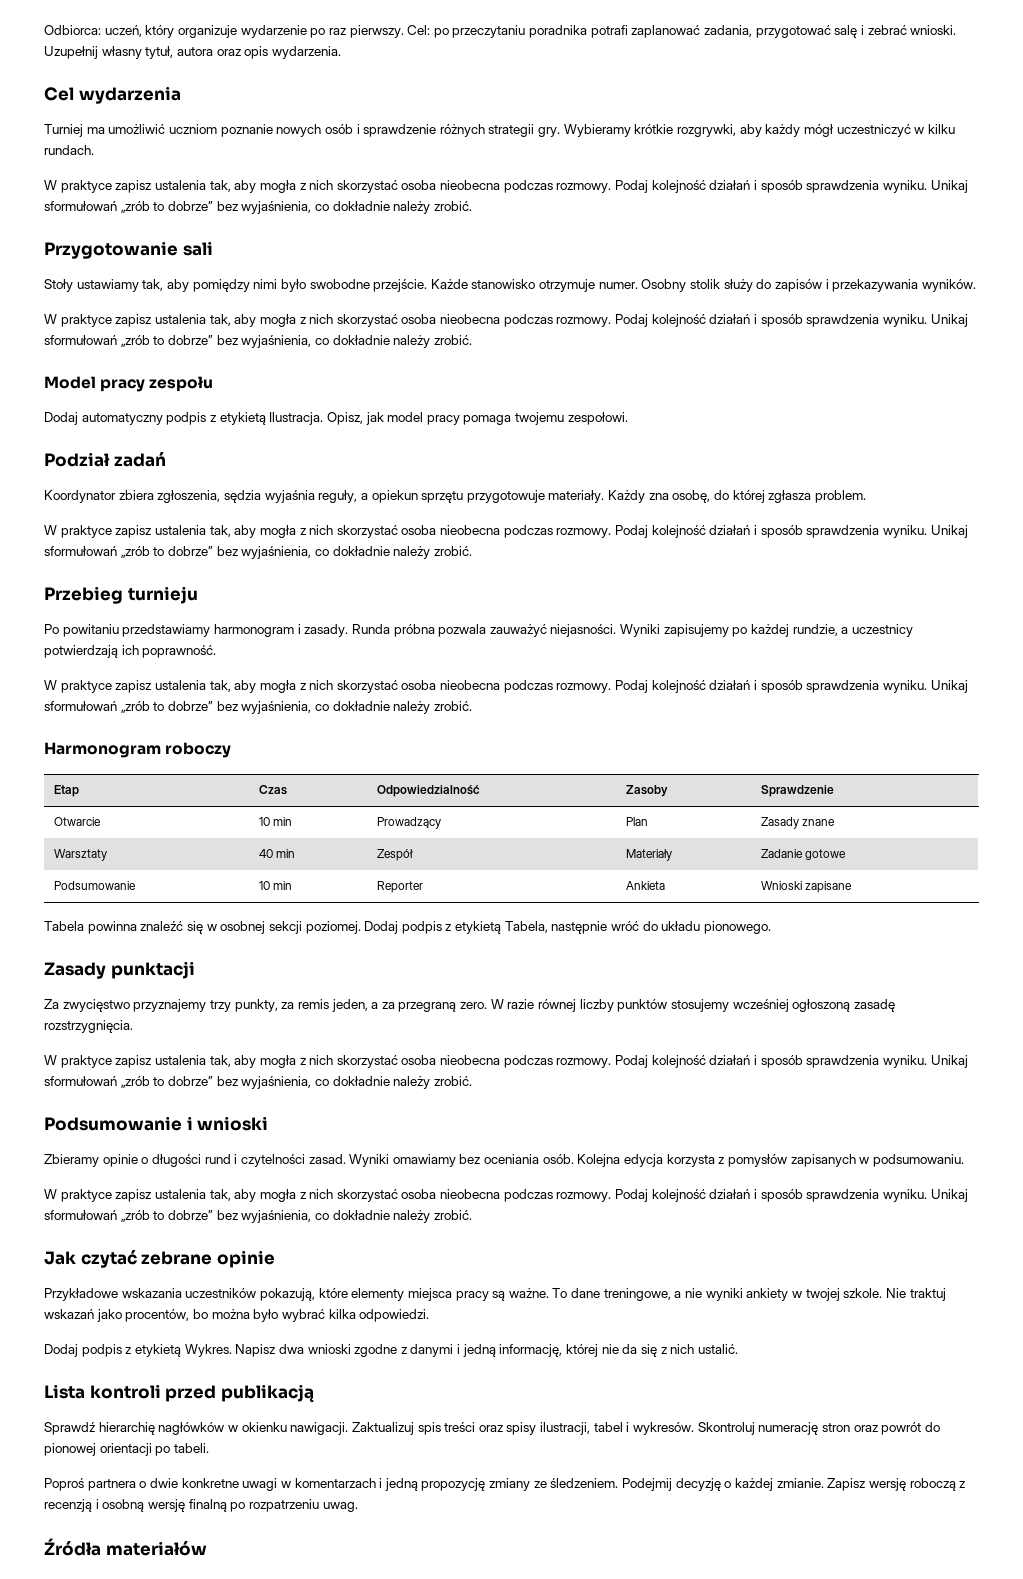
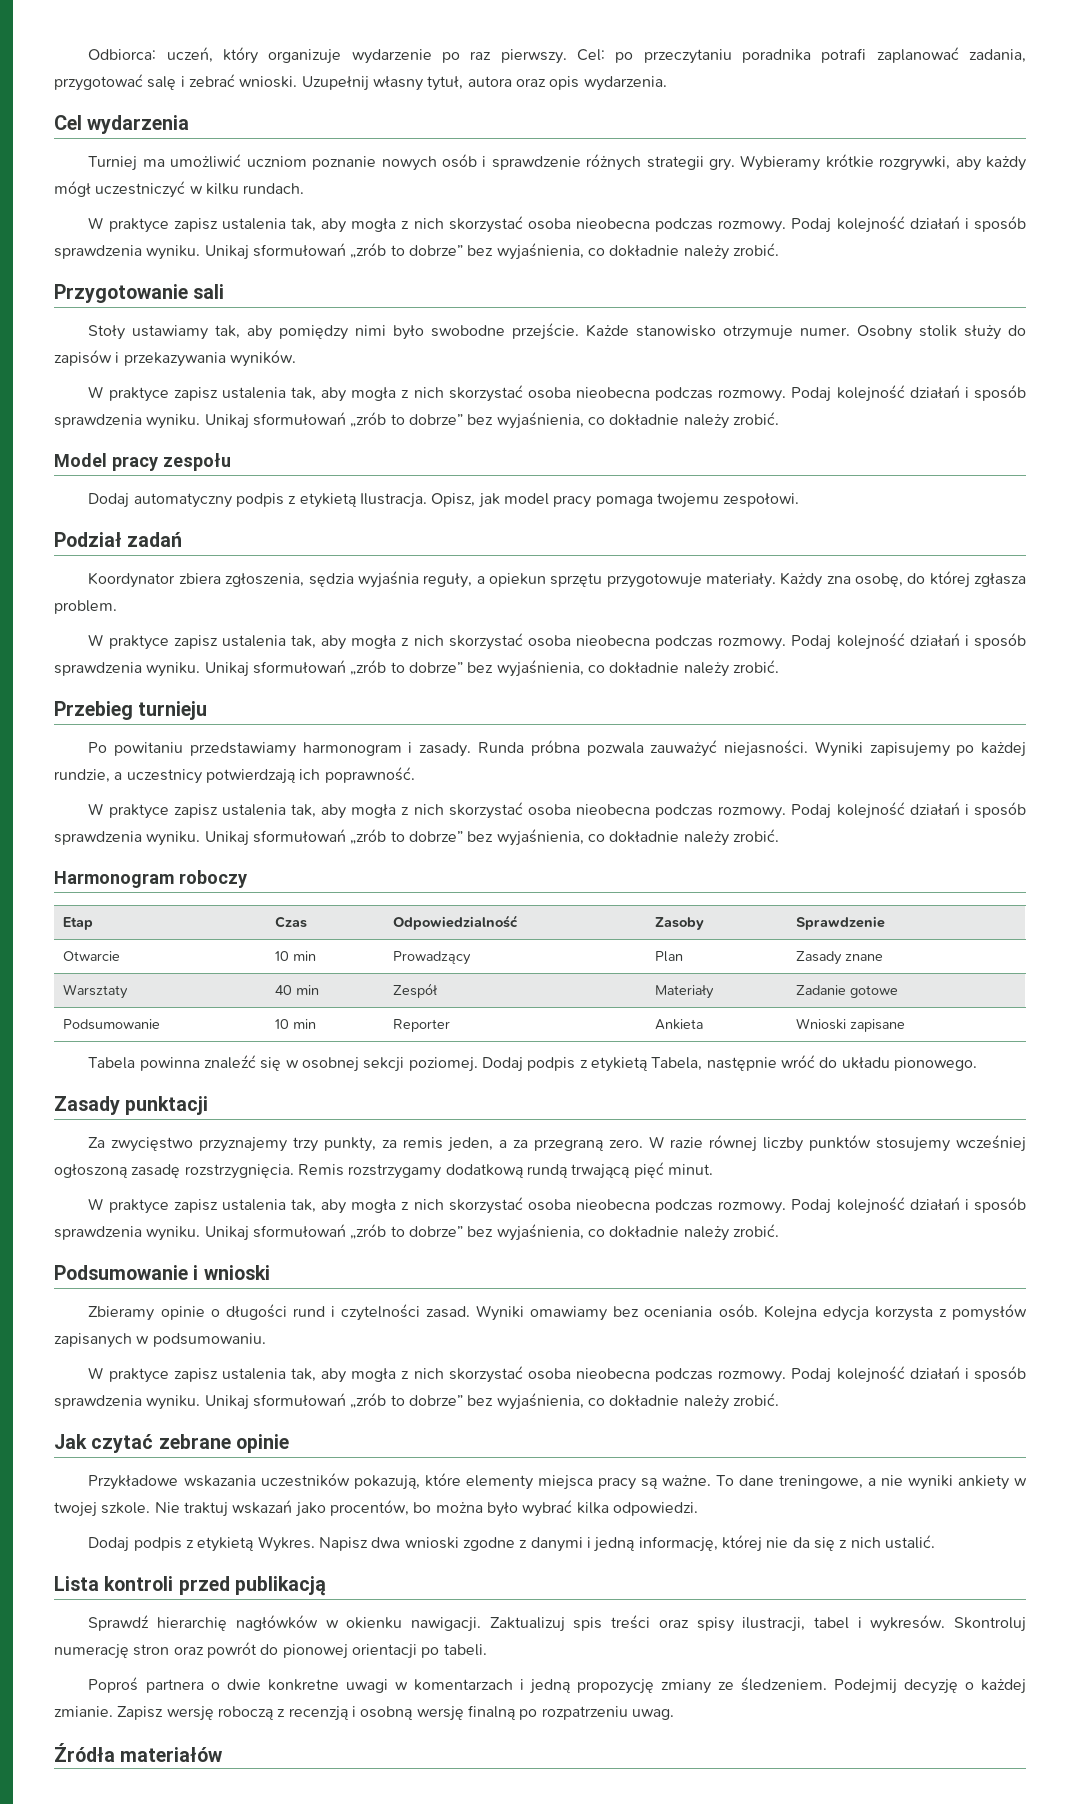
(133, 1026) none -> [297,1162,713,1179] Remis rozstrzygamy dodatkową rundą trwającą pięć minut.

